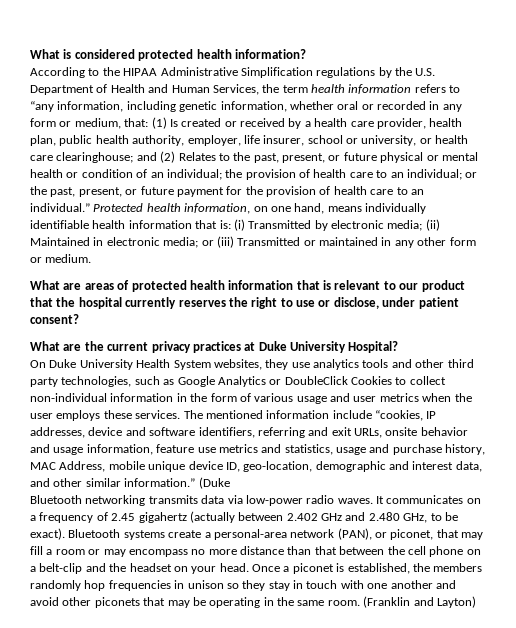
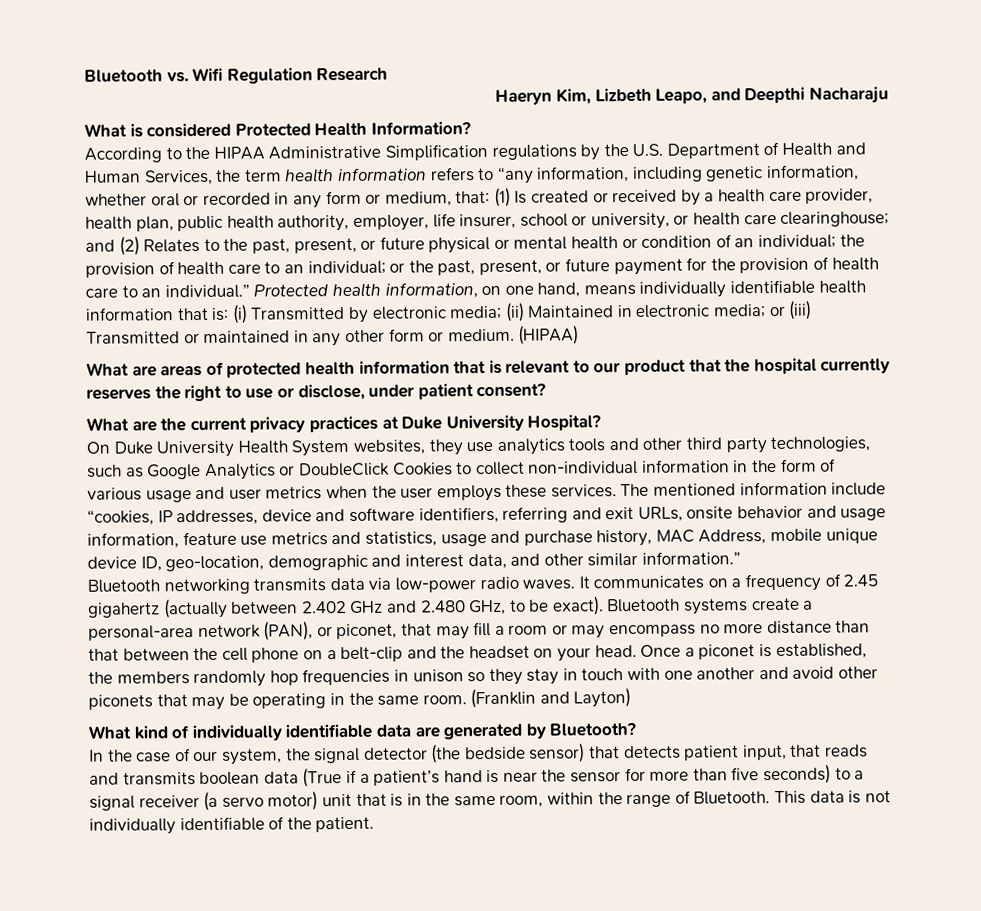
[30,49,306,61] What is considered protected health information? -> [84,67,389,84] [495,86,889,105] [84,121,471,138] Bluetooth vs. Wifi Regulation Research // Haeryn Kim, Lizbeth Leapo, and Deepthi Nacharaju // What is considered Protected Health Information?
(92, 258) none -> [518,325,580,345] (HIPAA)
[198,477,230,489] (Duke -> (741, 558) none
(476, 602) none -> [88,721,637,742] [89,743,869,765] [89,764,865,788] [89,790,891,812] [89,816,375,835] // What kind of individually identifiable data are generated by Bluetooth? // In the case of our system, the signal detector (the bedside sensor) that detects patient input, that reads and transmits boolean data (True if a patient’s hand is near the sensor for more than five seconds) to a signal receiver (a servo motor) unit that is in the same room, within the range of Bluetooth. This data is not individually identifiable of the patient.

